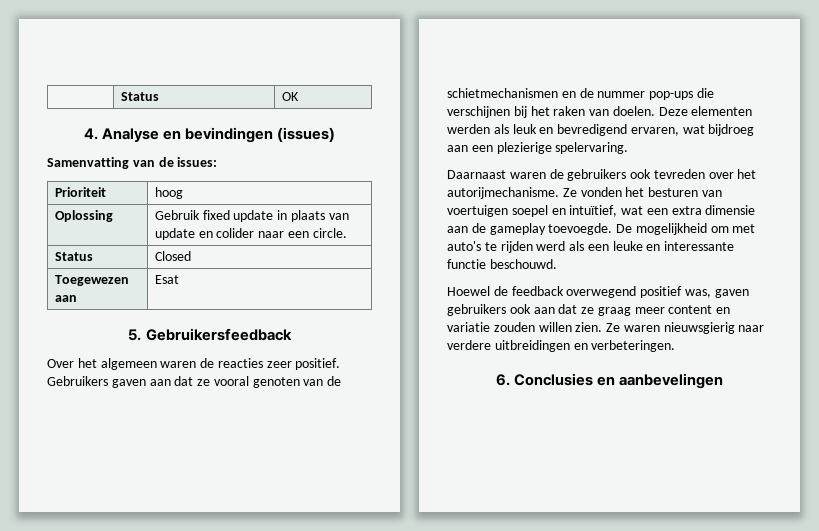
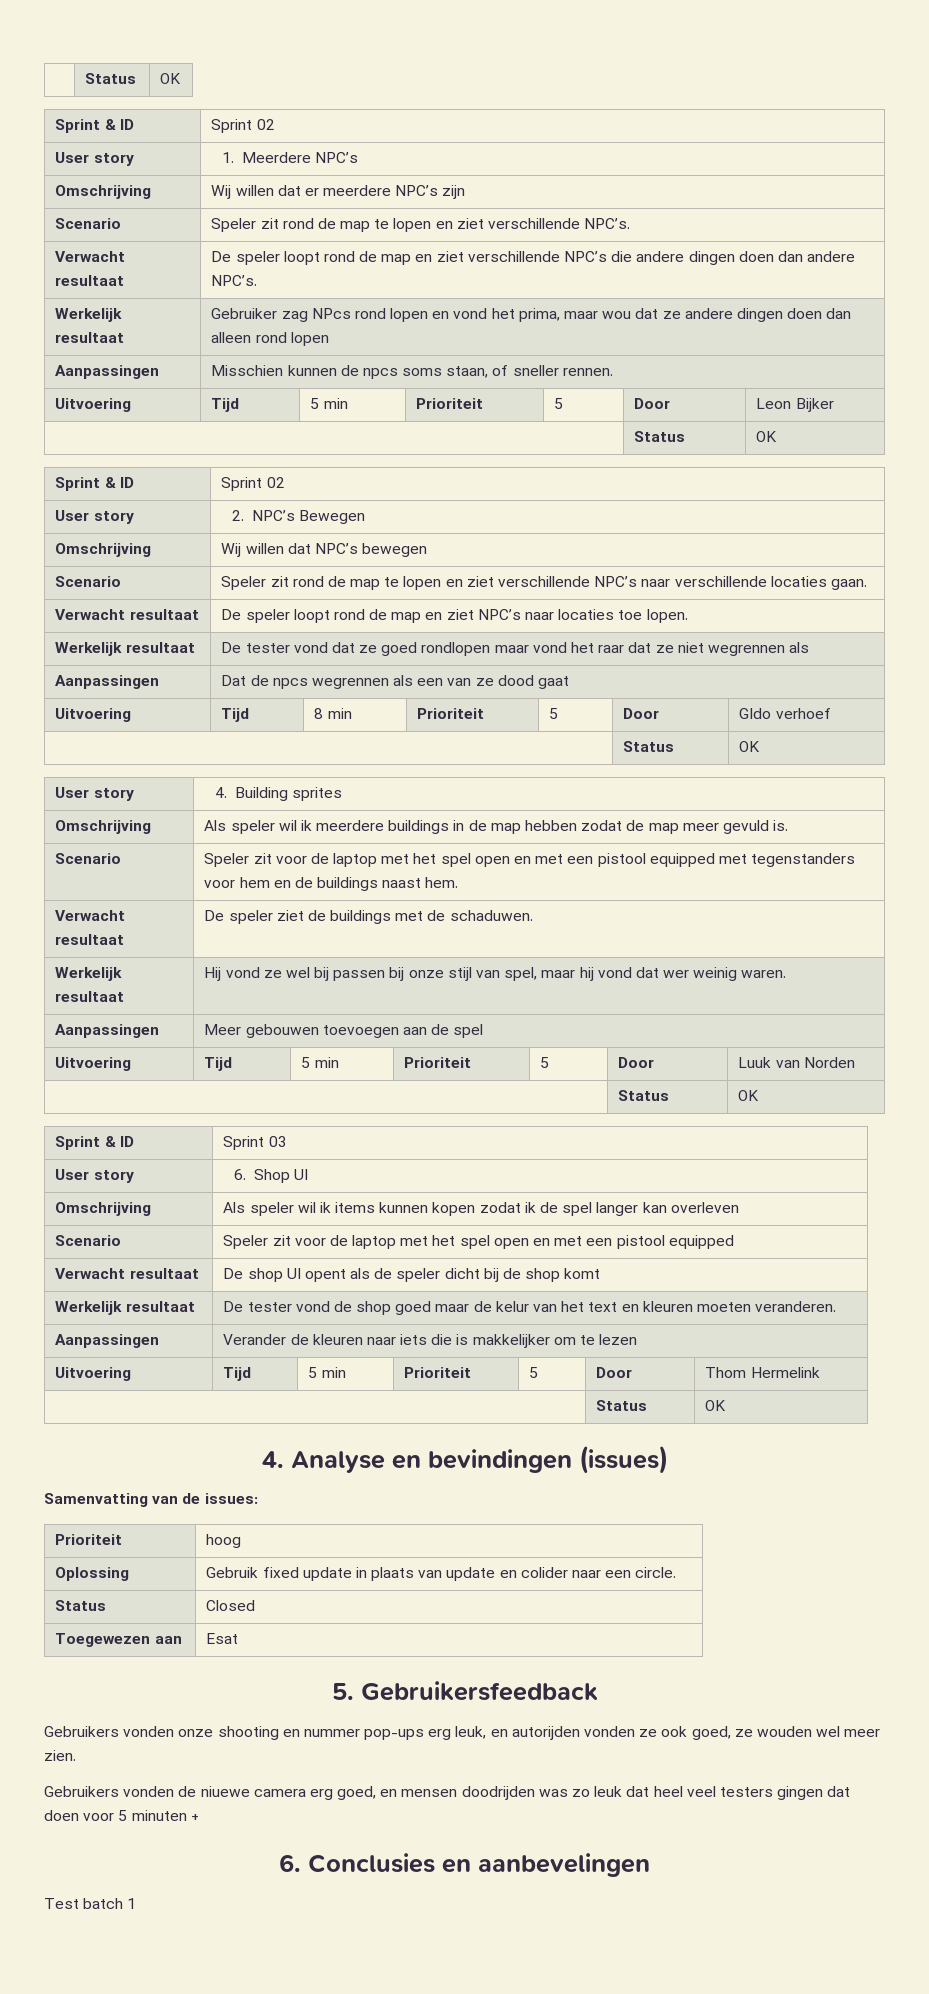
[120,92,159,101] [281,92,299,101] | Status | OK -> [85,73,137,84] [160,73,182,84] [55,119,134,133] [211,119,275,133] [55,152,134,166] [222,152,359,163] [55,185,152,199] [211,185,466,199] [55,218,122,229] [211,218,631,232] [55,251,126,262] [55,275,125,286] [211,251,856,265] [211,275,258,286] [55,308,123,322] [55,332,125,343] [211,308,852,322] [211,332,329,346] [55,365,160,379] [211,365,613,379] [55,398,132,412] [211,398,240,412] [310,398,348,409] [416,398,484,409] [554,398,564,409] [634,398,671,409] [756,398,834,412] [634,431,686,442] [756,431,778,442] [55,477,134,491] [221,477,285,491] [55,510,134,524] [232,510,366,524] [55,543,152,557] [221,543,428,557] [55,576,122,587] [221,576,867,590] [55,609,199,620] [221,609,688,623] [55,642,195,656] [221,642,810,656] [55,675,160,689] [221,675,570,689] [55,708,132,722] [221,708,250,722] [314,708,352,719] [417,708,485,719] [549,708,559,719] [623,708,660,719] [739,708,831,719] [623,741,675,752] [739,741,761,752] [55,787,134,801] [215,787,343,801] [55,820,152,834] [204,820,789,834] [55,853,122,864] [204,853,856,867] [204,877,459,891] [55,910,126,921] [55,934,125,945] [204,910,533,924] [55,967,123,981] [55,991,125,1002] [204,967,787,981] [55,1024,160,1038] [204,1024,484,1038] [55,1057,132,1071] [204,1057,233,1071] [301,1057,339,1068] [404,1057,472,1068] [540,1057,550,1068] [618,1057,655,1068] [738,1057,855,1068] [618,1090,670,1101] [738,1090,760,1101] [55,1136,134,1150] [223,1136,287,1150] [55,1169,134,1183] [234,1169,309,1183] [55,1202,152,1216] [223,1202,739,1216] [55,1235,122,1246] [223,1235,734,1249] [55,1268,199,1279] [223,1268,601,1282] [55,1301,195,1315] [223,1301,837,1315] [55,1334,160,1348] [223,1334,638,1348] [55,1367,132,1381] [223,1367,252,1381] [308,1367,346,1378] [404,1367,472,1378] [529,1367,539,1378] [596,1367,633,1378] [705,1367,820,1378] [596,1400,648,1411] [705,1400,727,1411] | Status | OK // Sprint & ID | Sprint 02 // User story | 1. Meerdere NPC’s // Omschrijving | Wij willen dat er meerdere NPC’s zijn // Scenario | Speler zit rond de map te lopen en ziet verschillende NPC’s. // Verwacht resultaat | De speler loopt rond de map en ziet verschillende NPC’s die andere dingen doen dan andere NPC’s. // Werkelijk resultaat | Gebruiker zag NPcs rond lopen en vond het prima, maar wou dat ze andere dingen doen dan alleen rond lopen // Aanpassingen | Misschien kunnen de npcs soms staan, of sneller rennen. // Uitvoering | Tijd | 5 min | Prioriteit | 5 | Door | Leon Bijker // | Status | OK // Sprint & ID | Sprint 02 // User story | 2. NPC’s Bewegen // Omschrijving | Wij willen dat NPC’s bewegen // Scenario | Speler zit rond de map te lopen en ziet verschillende NPC’s naar verschillende locaties gaan. // Verwacht resultaat | De speler loopt rond de map en ziet NPC’s naar locaties toe lopen. // Werkelijk resultaat | De tester vond dat ze goed rondlopen maar vond het raar dat ze niet wegrennen als // Aanpassingen | Dat de npcs wegrennen als een van ze dood gaat // Uitvoering | Tijd | 8 min | Prioriteit | 5 | Door | GIdo verhoef // | Status | OK // User story | 4. Building sprites // Omschrijving | Als speler wil ik meerdere buildings in de map hebben zodat de map meer gevuld is. // Scenario | Speler zit voor de laptop met het spel open en met een pistool equipped met tegenstanders voor hem en de buildings naast hem. // Verwacht resultaat | De speler ziet de buildings met de schaduwen. // Werkelijk resultaat | Hij vond ze wel bij passen bij onze stijl van spel, maar hij vond dat wer weinig waren. // Aanpassingen | Meer gebouwen toevoegen aan de spel // Uitvoering | Tijd | 5 min | Prioriteit | 5 | Door | Luuk van Norden // | Status | OK // Sprint & ID | Sprint 03 // User story | 6. Shop UI // Omschrijving | Als speler wil ik items kunnen kopen zodat ik de spel langer kan overleven // Scenario | Speler zit voor de laptop met het spel open en met een pistool equipped // Verwacht resultaat | De shop UI opent als de speler dicht bij de shop komt // Werkelijk resultaat | De tester vond de shop goed maar de kelur van het text en kleuren moeten veranderen. // Aanpassingen | Verander de kleuren naar iets die is makkelijker om te lezen // Uitvoering | Tijd | 5 min | Prioriteit | 5 | Door | Thom Hermelink // | Status | OK
[47,358,341,370] [47,376,342,388] [447,88,714,100] [447,106,753,118] [447,124,755,136] [447,142,629,154] [447,169,757,181] [447,187,722,199] [447,205,756,217] [447,223,756,235] [447,241,735,253] [447,259,557,269] [447,286,749,298] [447,304,731,316] [447,322,765,334] [447,340,676,352] Over het algemeen waren de reacties zeer positief. Gebruikers gaven aan dat ze vooral genoten van de schietmechanismen en de nummer pop-ups die verschijnen bij het raken van doelen. Deze elementen werden als leuk en bevredigend ervaren, wat bijdroeg aan een plezierige spelervaring. // Daarnaast waren de gebruikers ook tevreden over het autorijmechanisme. Ze vonden het besturen van voertuigen soepel en intuïtief, wat een extra dimensie aan de gameplay toevoegde. De mogelijkheid om met auto's te rijden werd als een leuke en interessante functie beschouwd. // Hoewel de feedback overwegend positief was, gaven gebruikers ook aan dat ze graag meer content en variatie zouden willen zien. Ze waren nieuwsgierig naar verdere uitbreidingen en verbeteringen. -> [44,1726,881,1740] [44,1750,76,1761] [44,1786,851,1800] [44,1810,199,1821] Gebruikers vonden onze shooting en nummer pop-ups erg leuk, en autorijden vonden ze ook goed, ze wouden wel meer zien. // Gebruikers vonden de niuewe camera erg goed, en mensen doodrijden was zo leuk dat heel veel testers gingen dat doen voor 5 minuten +
(724, 381) none -> [44,1898,137,1909] // Test batch 1

